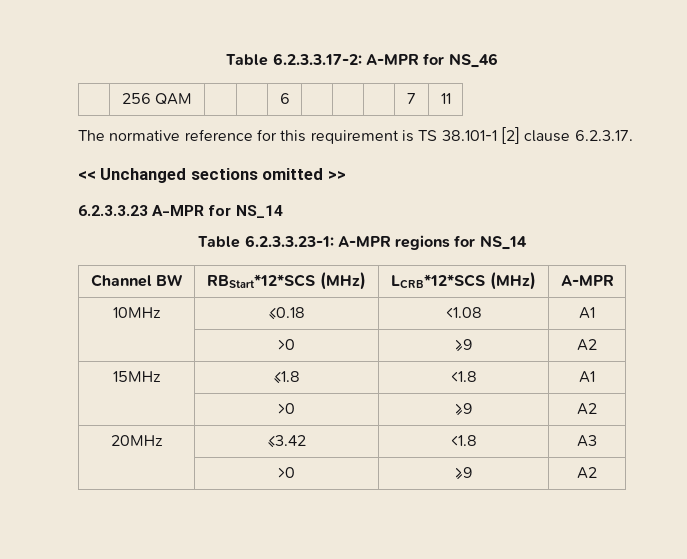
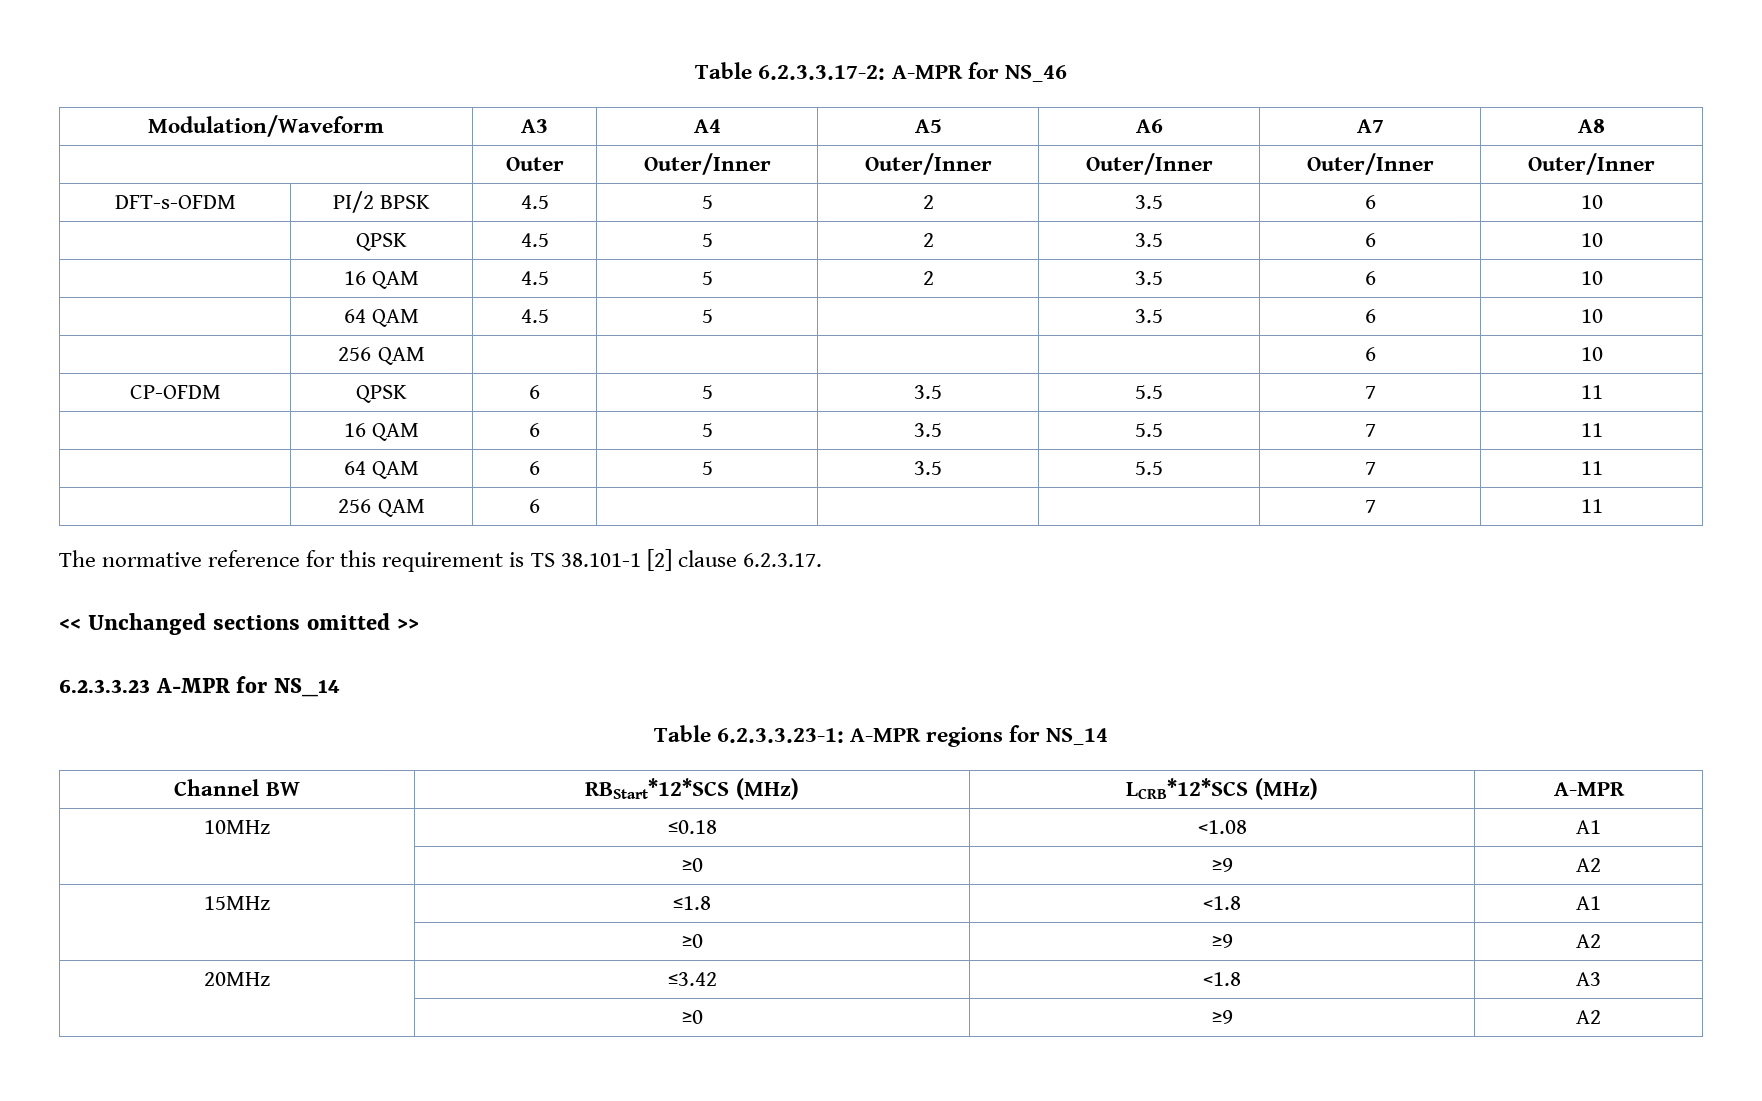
[121,93,193,105] | 256 QAM | | -> [148,115,384,137] [521,119,548,133] [693,119,721,133] [914,119,942,133] [1135,119,1163,133] [1356,119,1384,133] [1578,119,1605,133] [505,157,564,171] [643,153,771,175] [864,153,992,175] [1085,153,1213,175] [1306,153,1434,175] [1528,153,1655,175] [114,195,236,209] [332,191,431,213] [520,195,549,209] [701,195,713,209] [922,195,934,209] [1135,195,1163,209] [1364,195,1376,209] [1580,195,1603,209] [356,233,407,251] [520,233,549,247] [701,233,713,247] [922,233,934,247] [1135,233,1163,247] [1364,233,1376,247] [1580,233,1603,247] [343,271,420,289] [520,271,549,285] [701,271,713,285] [922,271,934,285] [1135,271,1163,285] [1364,271,1376,285] [1580,271,1603,285] [343,309,420,327] [520,309,549,323] [701,309,713,323] [1135,309,1163,323] [1364,309,1376,323] [1580,309,1603,323] [338,347,425,365] [1364,347,1376,361] [1580,347,1603,361] [129,385,221,399] [356,385,407,403] [529,385,540,399] [701,385,713,399] [914,385,942,399] [1135,385,1163,399] [1364,386,1376,399] [1580,385,1603,399] [343,423,420,441] [529,423,540,437] [701,423,713,437] [914,423,942,437] [1135,423,1163,437] [1364,424,1376,437] [1580,423,1603,437] [343,461,420,479] [529,461,540,475] [701,461,713,475] [914,461,942,475] [1135,461,1163,475] [1364,462,1376,475] [1580,461,1603,475] [338,499,425,517] Modulation/Waveform | A3 | A4 | A5 | A6 | A7 | A8 // | Outer | Outer/Inner | Outer/Inner | Outer/Inner | Outer/Inner | Outer/Inner // DFT-s-OFDM | PI/2 BPSK | 4.5 | 5 | 2 | 3.5 | 6 | 10 // | QPSK | 4.5 | 5 | 2 | 3.5 | 6 | 10 // | 16 QAM | 4.5 | 5 | 2 | 3.5 | 6 | 10 // | 64 QAM | 4.5 | 5 | | 3.5 | 6 | 10 // | 256 QAM | | | | | 6 | 10 // CP-OFDM | QPSK | 6 | 5 | 3.5 | 5.5 | 7 | 11 // | 16 QAM | 6 | 5 | 3.5 | 5.5 | 7 | 11 // | 64 QAM | 6 | 5 | 3.5 | 5.5 | 7 | 11 // | 256 QAM
[278,339,295,350] >0 -> [681,858,703,872] ≥0
[278,403,295,414] >0 -> [681,934,703,948] ≥0
[278,467,295,478] >0 -> [681,1010,703,1024] ≥0

